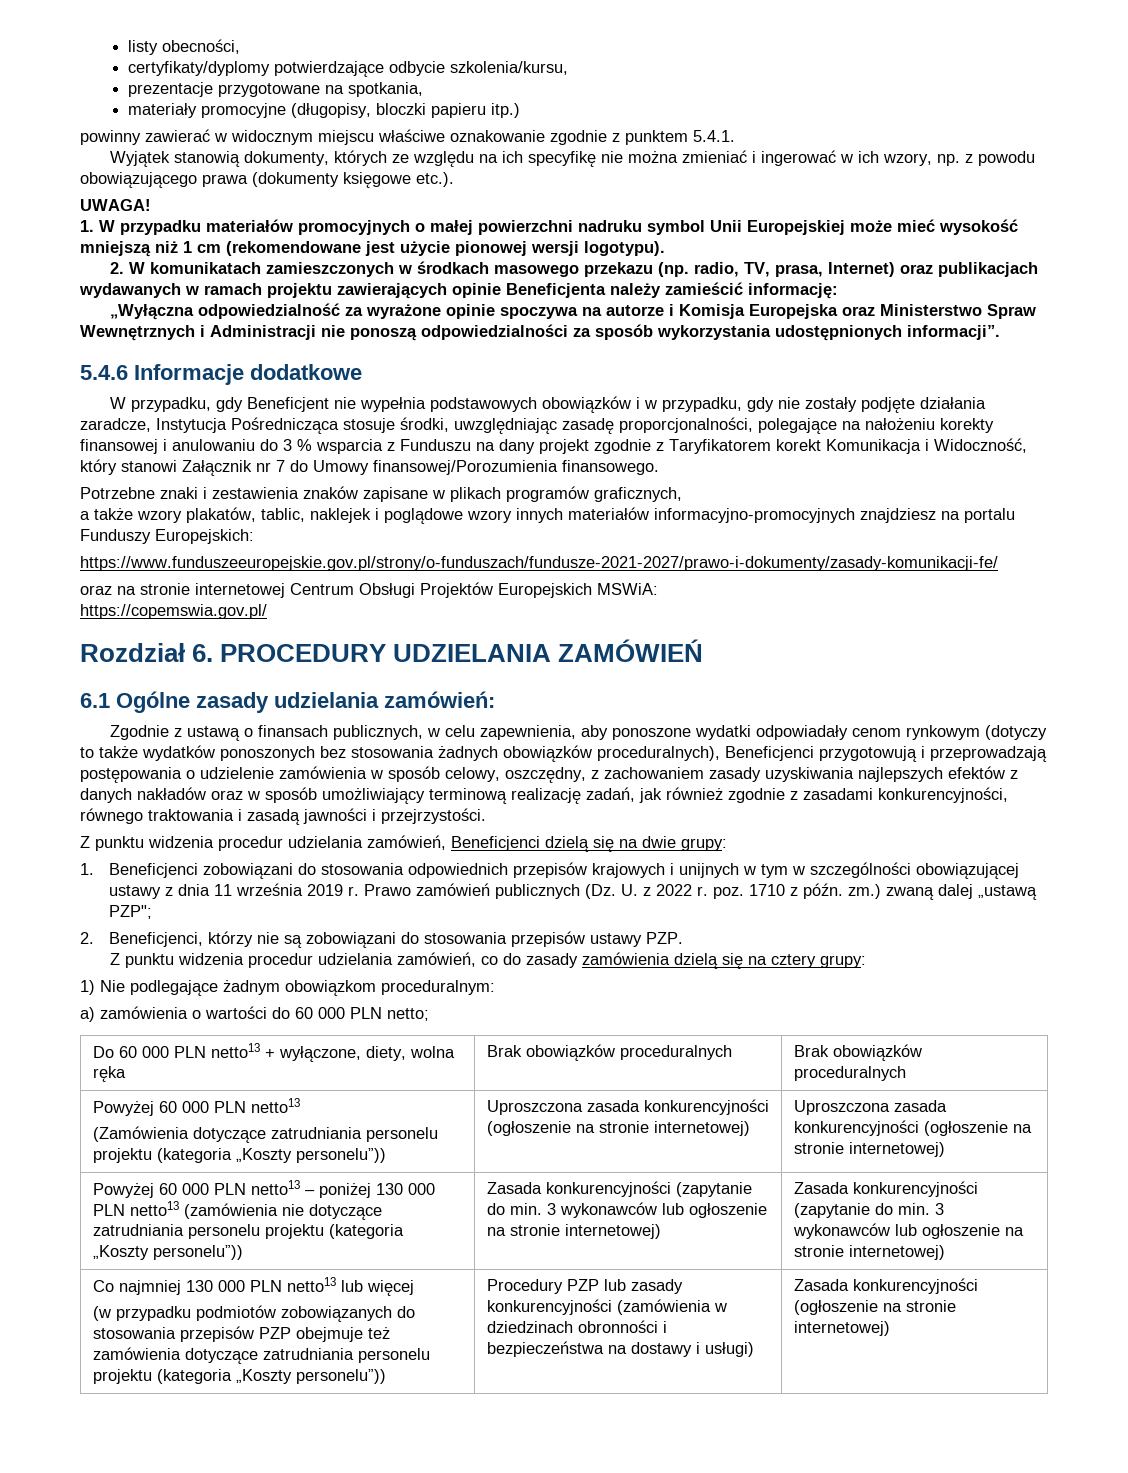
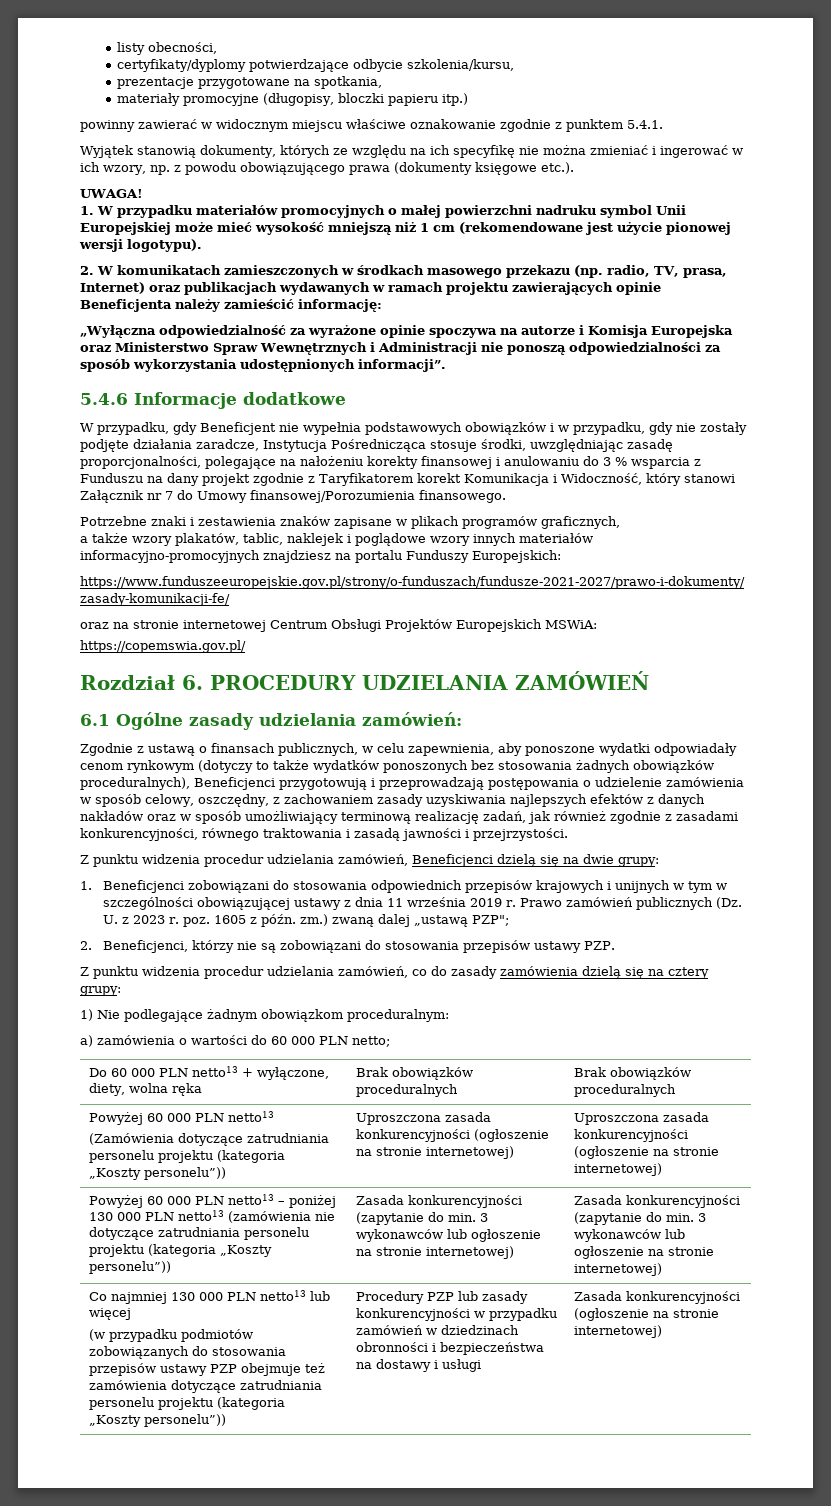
[656,884,693,896] 2022 -> [133,915,166,924] 2023
[749,884,786,896] 1710 -> [214,915,247,924] 1605
(254, 1334) none -> [159,1364,207,1376] ustawy
[616,1299,711,1315] (zamówienia -> [473,1308,557,1321] [355,1325,423,1335] w przypadku zamówień
[704,1342,754,1357] usługi) -> [441,1359,481,1372] usługi

